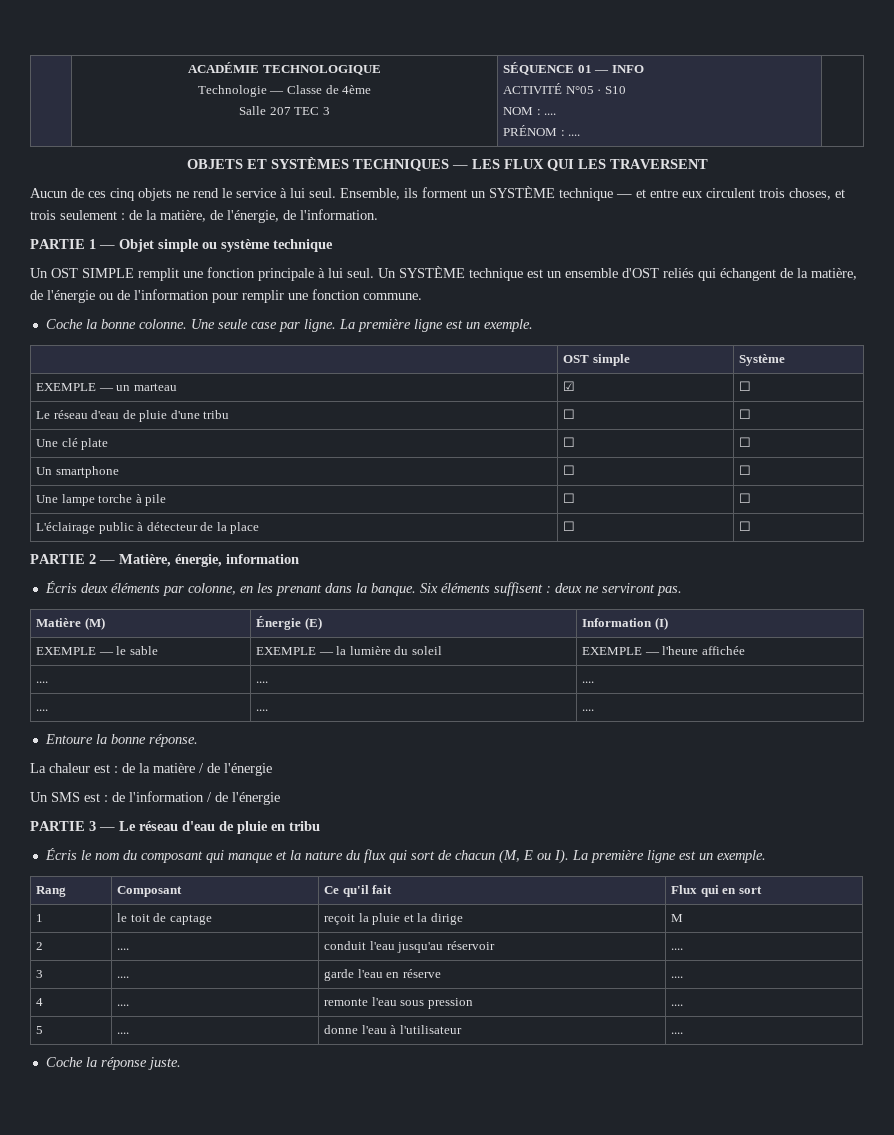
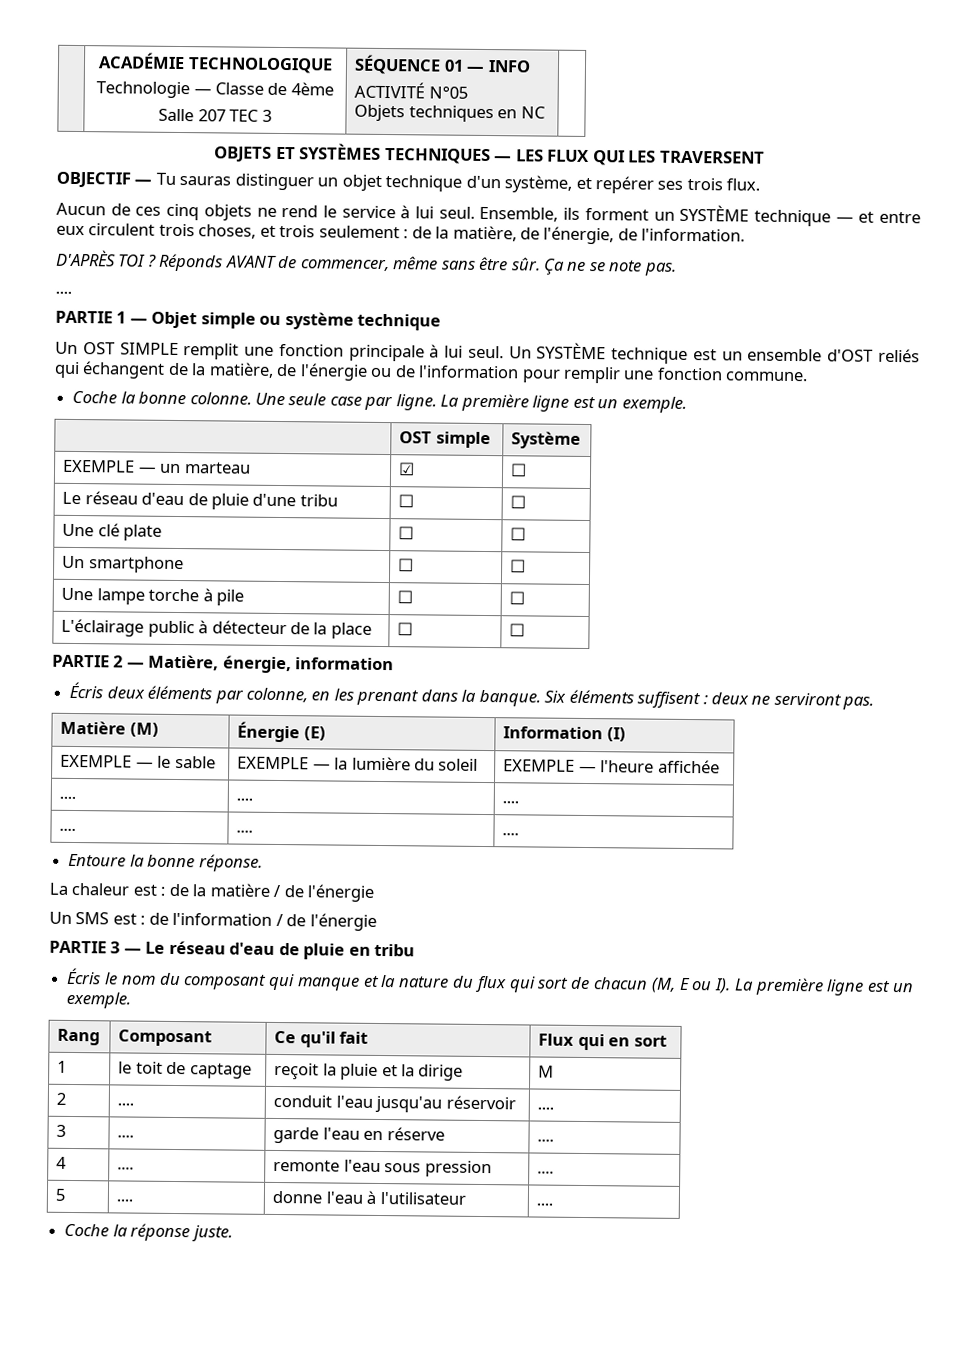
[597,86,626,94] [503,107,557,115] [503,125,581,136] · S10 // NOM : .... // PRÉNOM : .... -> [354,104,545,123] // Objets techniques en NC
(708, 164) none -> [56,171,761,194] // OBJECTIF — Tu sauras distinguer un objet technique d'un système, et repérer ses trois flux.
(378, 214) none -> [56,249,677,276] [55,290,72,294] // D'APRÈS TOI ? Réponds AVANT de commencer, même sans être sûr. Ça ne se note pas. // ....

